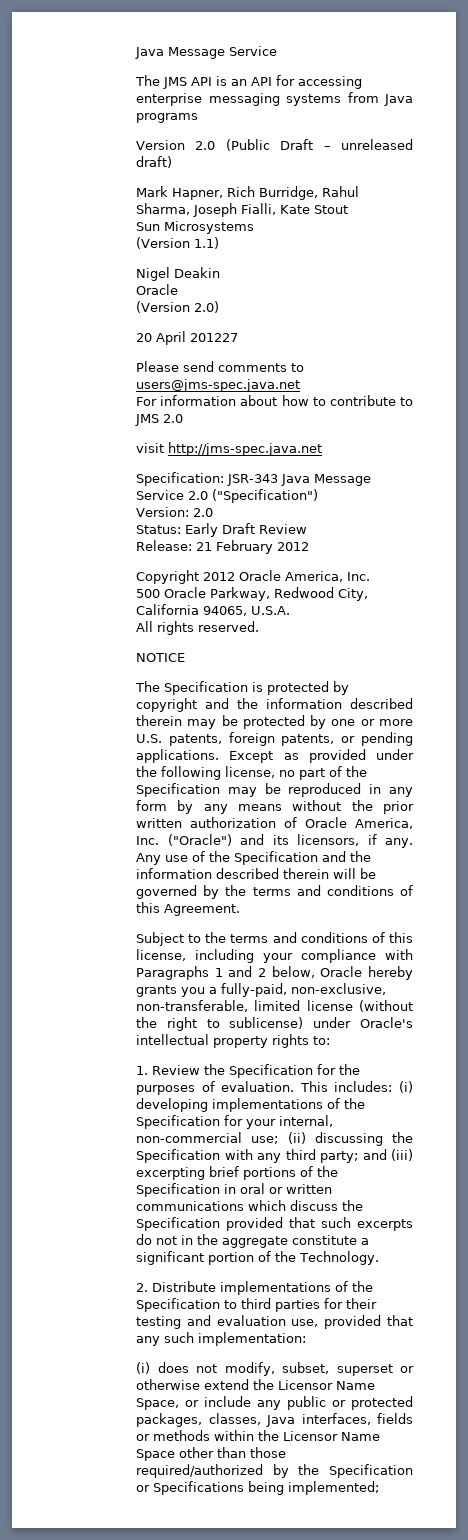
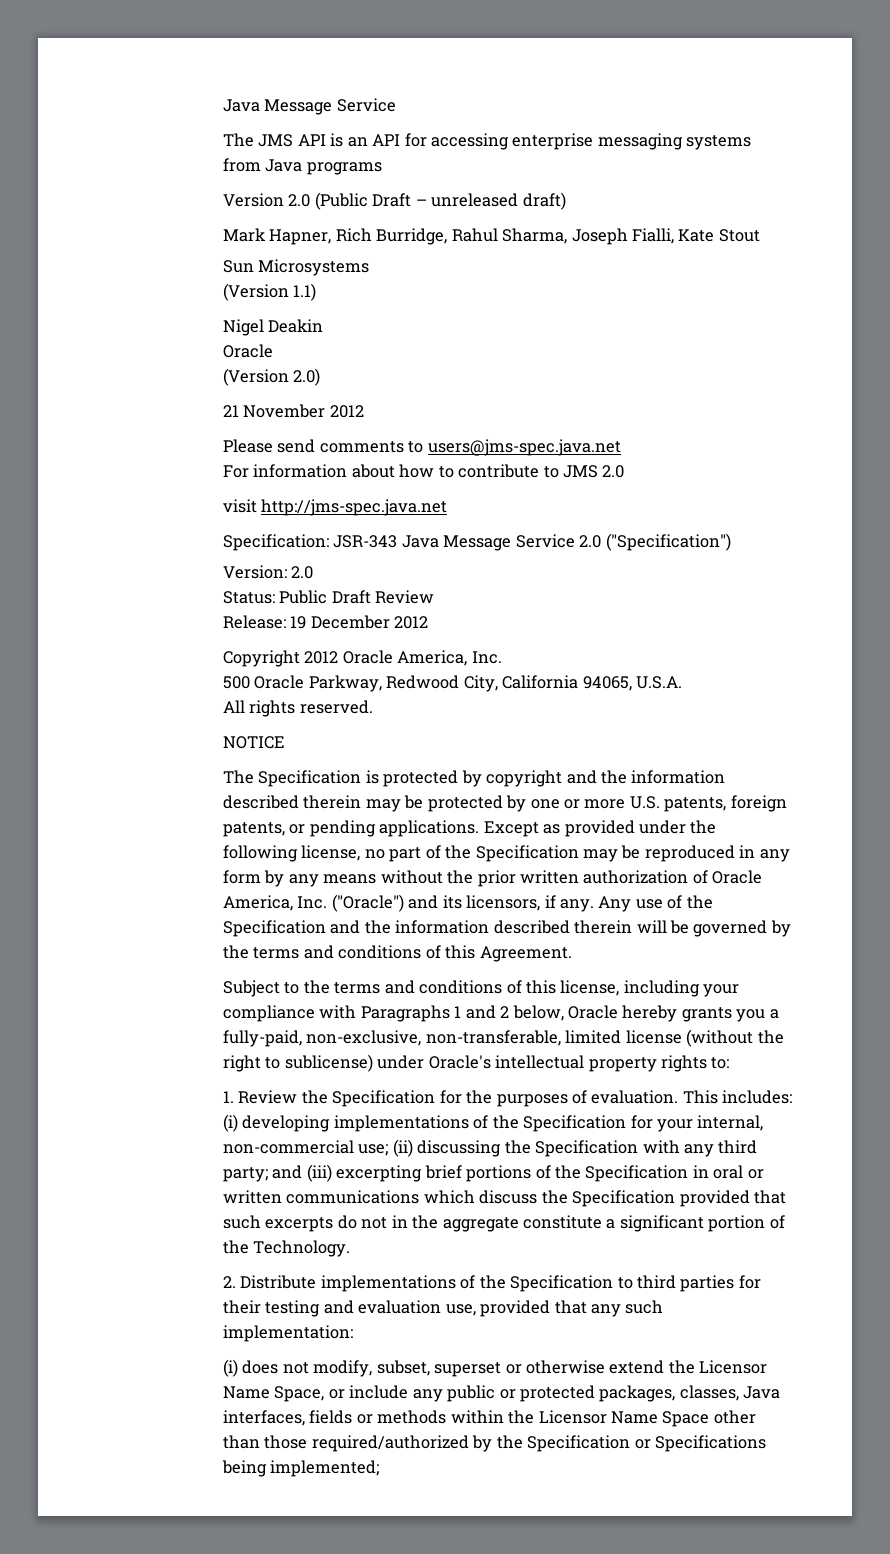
[136,331,239,345] 20 April 201227 -> [222,404,364,418] 21 November 2012
[185,523,219,537] Early -> [279,590,328,604] Public
[196,540,274,554] 21 February -> [290,615,390,629] 19 December

